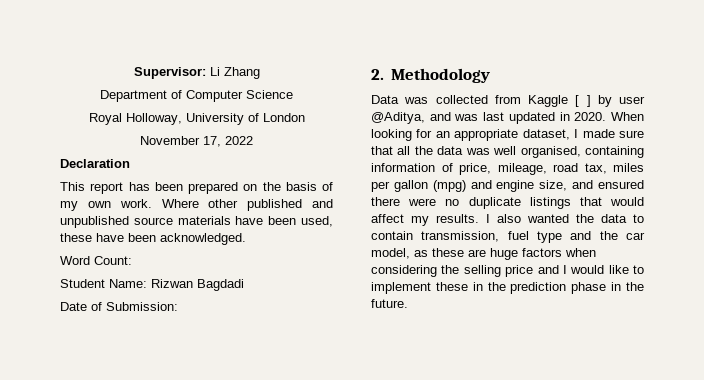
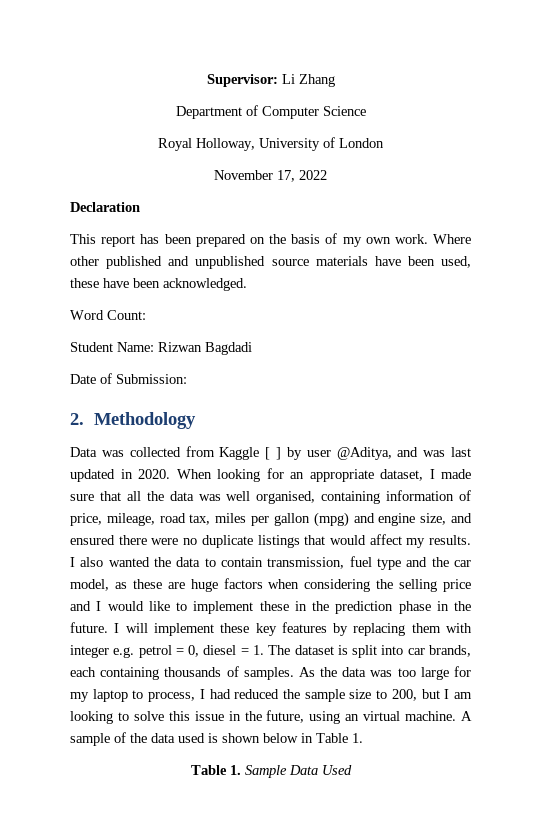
(408, 303) none -> [114,622,473,636] [70,645,471,658] [70,666,472,680] [70,689,473,702] [70,710,473,724] [70,732,363,746] [190,765,352,778] I will implement these key features by replacing them with integer e.g. petrol = 0, diesel = 1. The dataset is split into car brands, each containing thousands of samples. As the data was too large for my laptop to process, I had reduced the sample size to 200, but I am looking to solve this issue in the future, using an virtual machine. A sample of the data used is shown below in Table 1. // Table 1. Sample Data Used

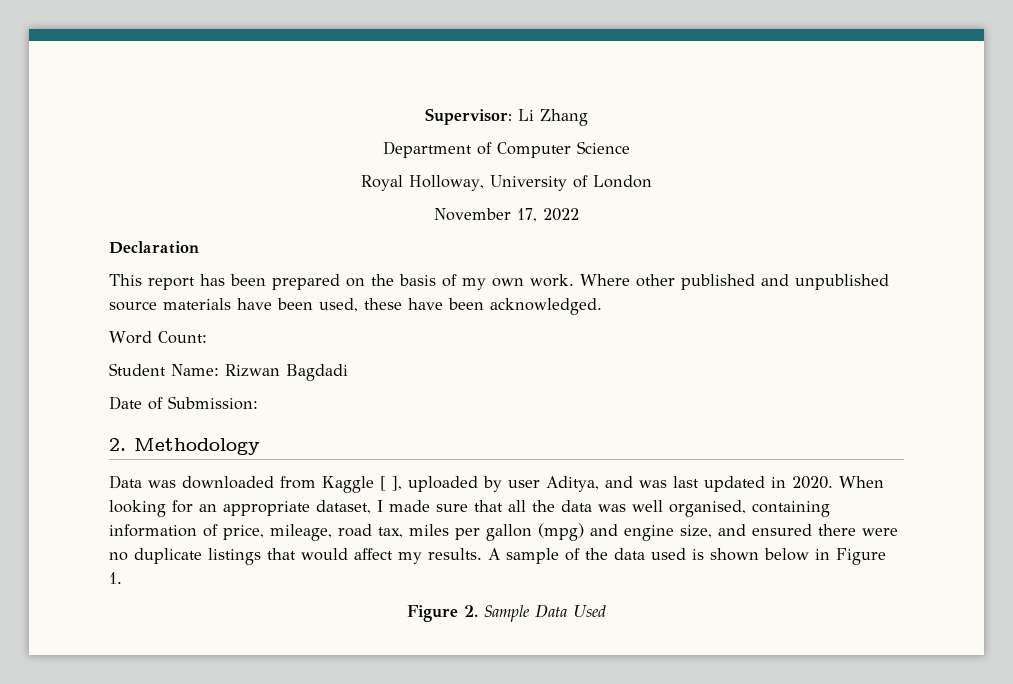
[129,447,181,457] collected -> [182,476,274,489] downloaded
[276,447,281,460] ] -> [392,476,478,492] ], uploaded
[336,447,392,460] @Aditya, -> [546,476,599,492] Aditya,
[70,556,471,570] [70,578,471,592] [70,601,471,614] [70,622,473,636] [70,645,471,658] [70,666,472,680] [70,689,473,702] [70,710,457,724] I also wanted the data to contain transmission, fuel type and the car model, as these are huge factors when considering the selling price and I would like to implement these in the prediction phase in the future. I will implement these key features by replacing them with integer e.g. petrol = 0, diesel = 1. The dataset is split into car brands, each containing thousands of samples. As the data was too large for my laptop to process, I had reduced the sample size to 200, but I am looking to solve this issue in the future, using an virtual machine. -> (482, 554) none
[316,733,348,743] Table -> [836,548,886,565] Figure
[190,765,241,775] Table 1. -> [407,605,478,622] Figure 2.

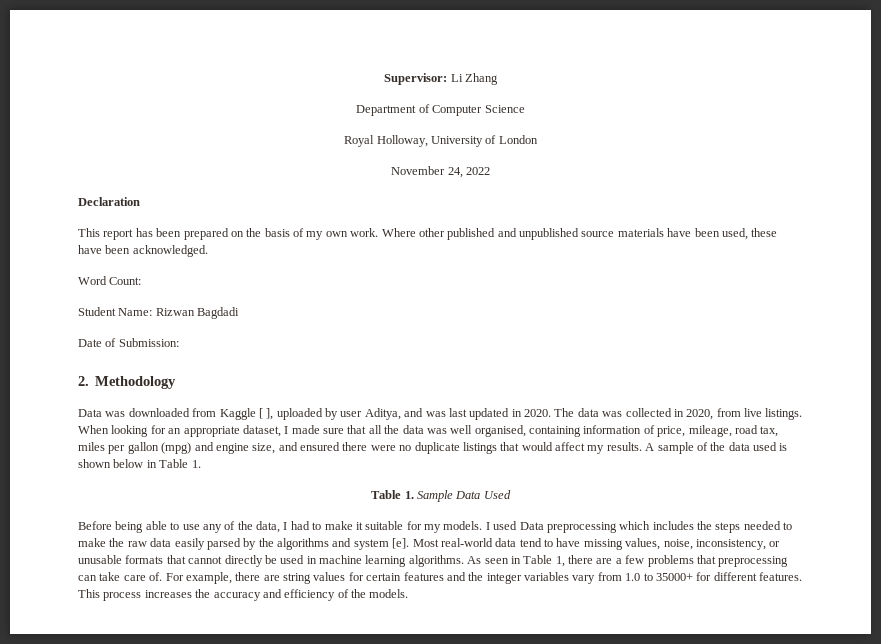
[517,208,537,222] 17, -> [447,167,463,178] 24,
(833, 482) none -> [554,408,803,420] The data was collected in 2020, from live listings.
[836,548,886,565] Figure -> [159,459,189,468] Table
[407,605,478,622] Figure 2. -> [371,490,414,499] Table 1.
(606, 611) none -> [78,521,793,533] [78,538,781,550] [78,555,789,567] [78,572,802,584] [78,589,409,601] // Before being able to use any of the data, I had to make it suitable for my models. I used Data preprocessing which includes the steps needed to make the raw data easily parsed by the algorithms and system [e]. Most real-world data tend to have missing values, noise, inconsistency, or unusable formats that cannot directly be used in machine learning algorithms. As seen in Table 1, there are a few problems that preprocessing can take care of. For example, there are string values for certain features and the integer variables vary from 1.0 to 35000+ for different features. This process increases the accuracy and efficiency of the models.

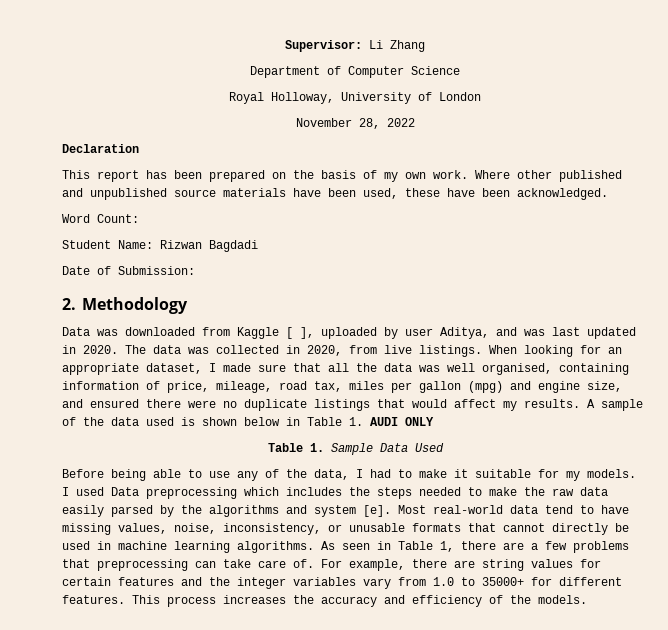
[447,167,463,178] 24, -> [358,118,380,129] 28,
(201, 464) none -> [370,417,434,426] AUDI ONLY

